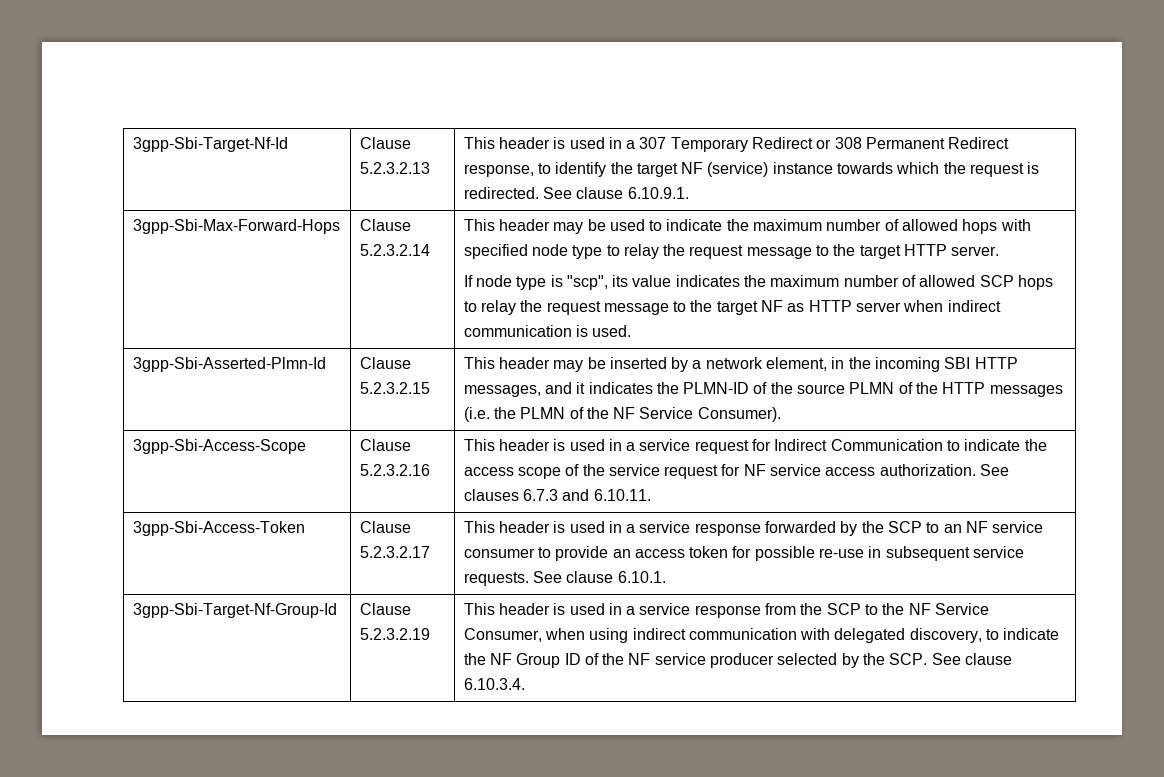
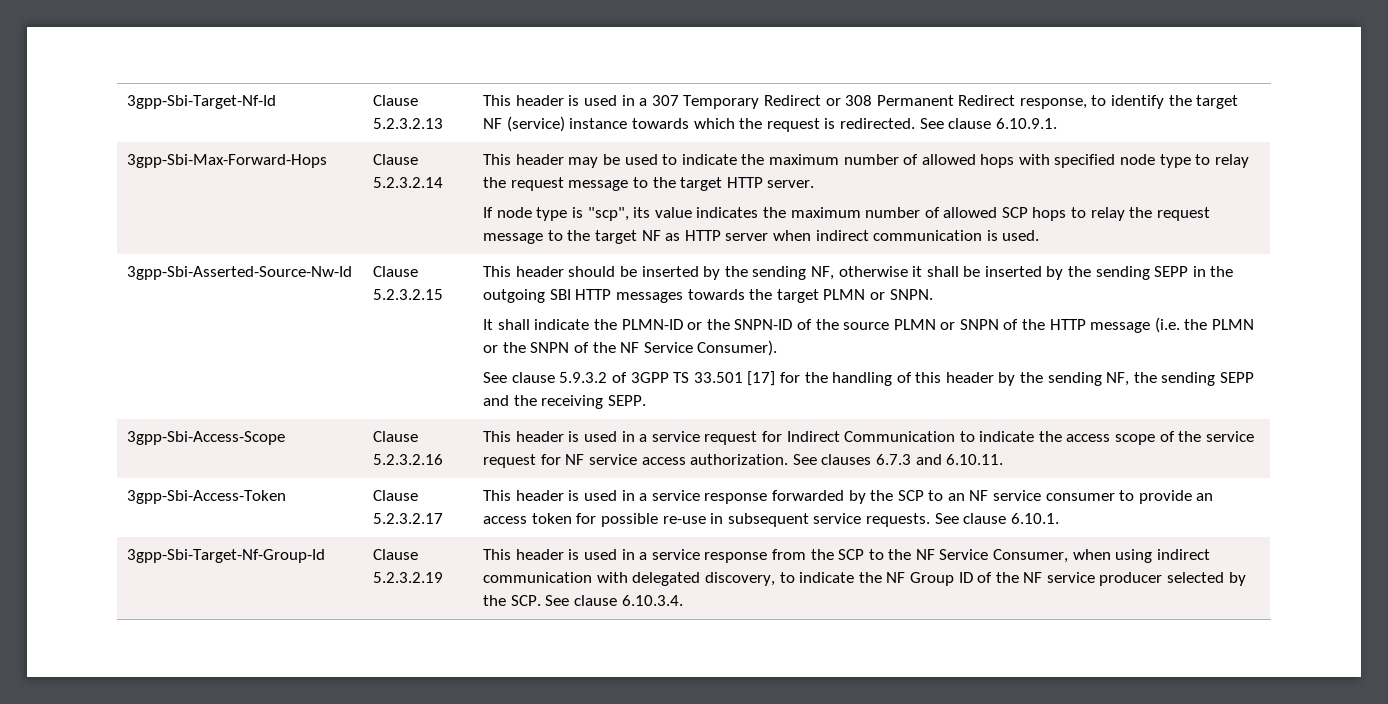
[132,357,326,372] 3gpp-Sbi-Asserted-Plmn-Id -> [127,266,353,280] 3gpp-Sbi-Asserted-Source-Nw-Id
[553,357,828,372] may be inserted by a network element, -> [568,266,1189,280] should be inserted by the sending NF, otherwise it shall be inserted by the sending SEPP
[875,357,941,372] incoming -> [483,289,546,303] outgoing
[463,382,750,397] messages, and it indicates the PLMN-ID -> [615,289,933,303] [483,319,793,330] messages towards the target PLMN or SNPN. // It shall indicate the PLMN-ID or the SNPN-ID
(895, 388) none -> [940,319,999,330] or SNPN
[989,385,1063,397] messages -> [1090,322,1151,333] message
(566, 413) none -> [483,342,570,353] or the SNPN
(781, 414) none -> [483,371,1255,386] [483,395,646,409] // See clause 5.9.3.2 of 3GPP TS 33.501 [17] for the handling of this header by the sending NF, the sending SEPP and the receiving SEPP.

